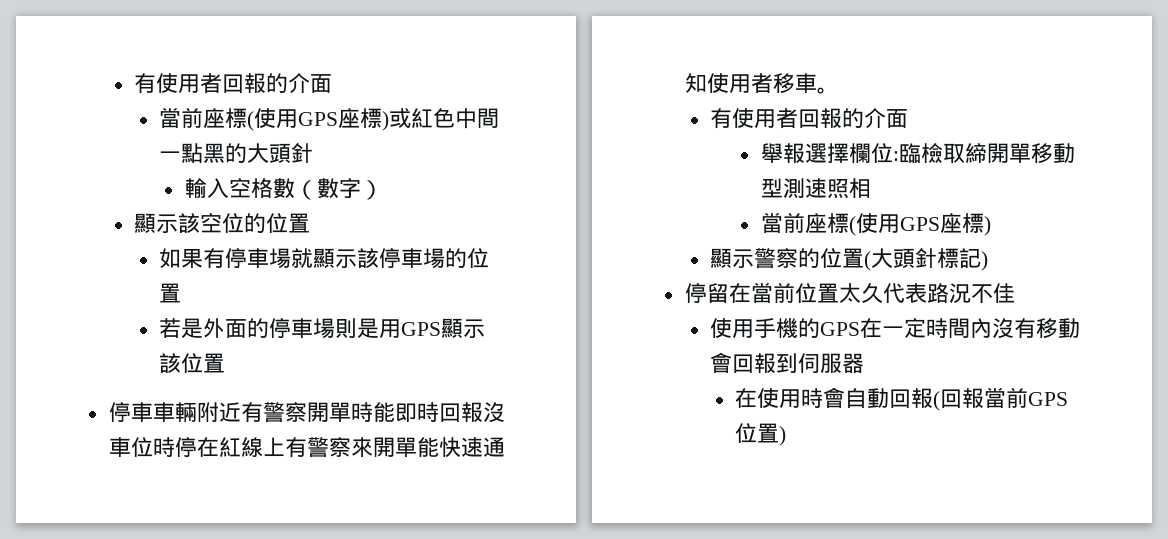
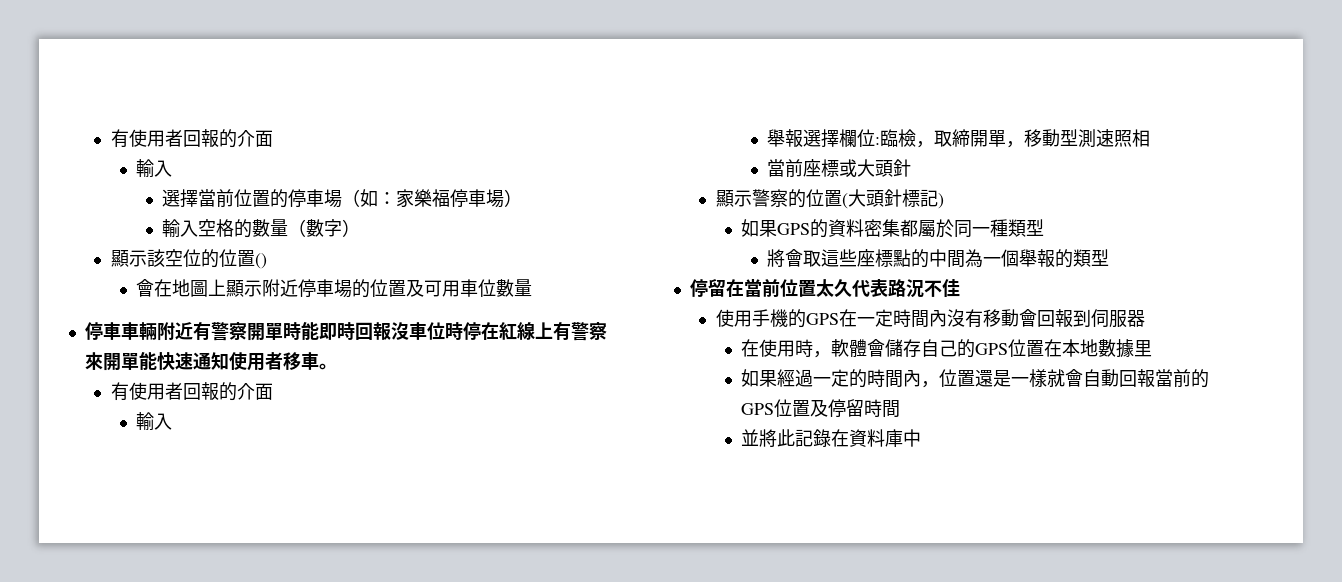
[133,73,332,94] [159,107,500,131] [159,143,314,164] 有使用者回報的介面 // 當前座標(使用GPS座標)或紅色中間一點黑的大頭針 -> [110,129,273,148] [136,159,173,177] [162,189,523,208] 有使用者回報的介面 // 輸入 // 選擇當前位置的停車場（如：家樂福停車場）
[272,178,295,199] 數 -> [234,219,289,238] 的數量
[159,248,490,269] [159,283,182,303] [159,318,486,339] [159,353,226,373] // 如果有停車場就顯示該停車場的位置 // 若是外面的停車場則是用GPS顯示該位置 -> [254,253,267,269] [136,279,533,298] () // 會在地圖上顯示附近停車場的位置及可用車位數量
(908, 118) none -> [136,412,173,430] // 輸入
(943, 153) none -> [916,141,935,148] ，
(1031, 153) none -> [1006,141,1025,148] ，
[848,213,991,236] (使用GPS座標) -> [839,159,912,177] 或大頭針
(988, 261) none -> [741,219,1045,238] [767,249,1110,268] // 如果GPS的資料密集都屬於同一種類型 // 將會取這些座標點的中間為一個舉報的類型
[823,387,1069,411] [735,423,787,446] 會自動回報(回報當前GPS位置) -> [813,339,1153,358] [741,369,1210,388] [741,399,901,418] [741,429,922,447] ，軟體會儲存自己的GPS位置在本地數據里 // 如果經過一定的時間內，位置還是一樣就會自動回報當前的GPS位置及停留時間 // 並將此記錄在資料庫中

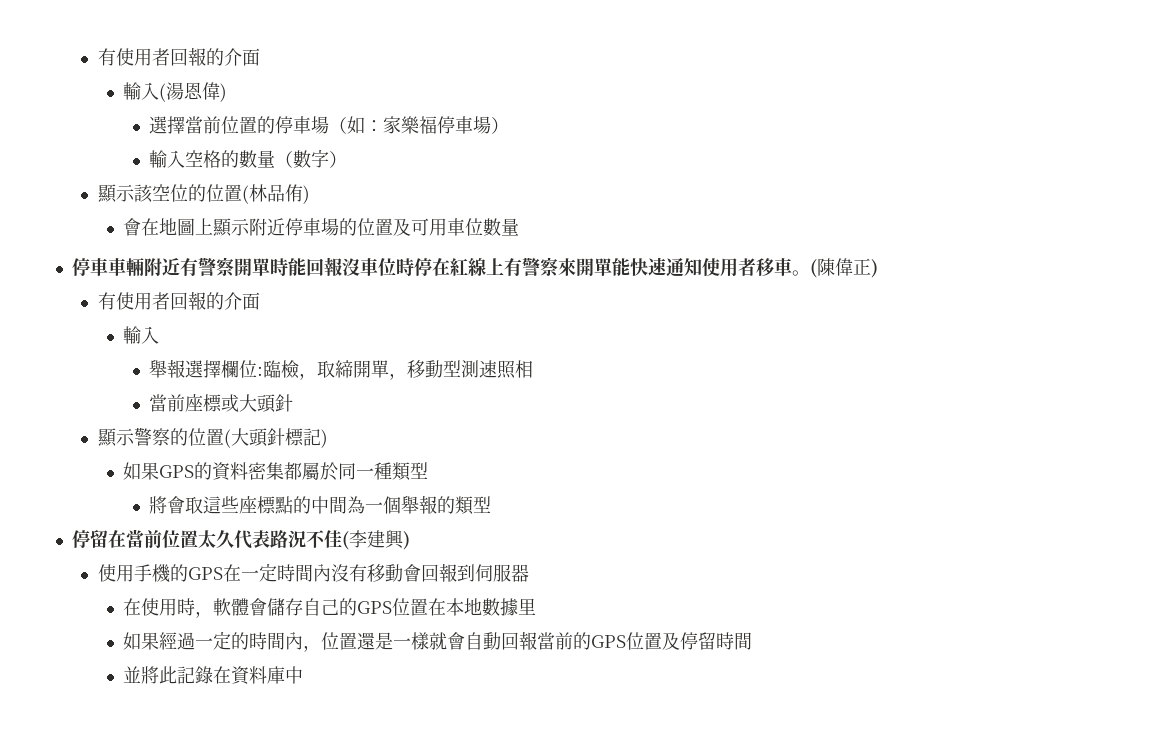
[110,129,273,148] [136,159,173,177] 有使用者回報的介面 // 輸入 -> [97,47,260,66] [123,82,228,102] 有使用者回報的介面 // 輸入(湯恩偉)
[254,253,267,269] () -> [241,184,310,204] (林品侑)
[318,322,355,340] 即時 -> (306, 267) none
(337, 366) none -> [809,258,878,278] (陳偉正)
(960, 288) none -> [341,530,410,550] (李建興)

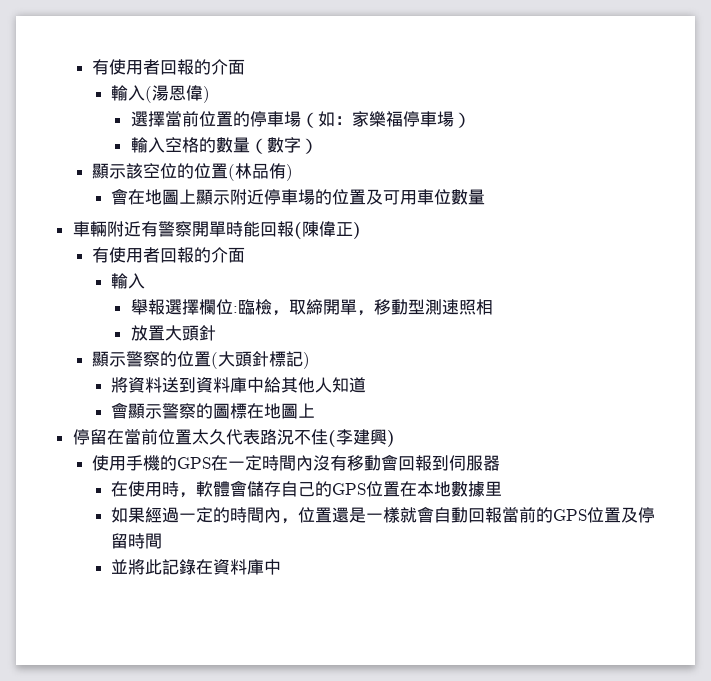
[71,258,108,276] 停車 -> (486, 197) none
[341,257,810,277] 沒車位時停在紅線上有警察來開單能快速通知使用者移車。 -> (294, 229) none
[148,394,239,412] 當前座標或 -> [130,325,165,341] 放置
[123,462,429,481] [148,495,491,515] 如果GPS的資料密集都屬於同一種類型 // 將會取這些座標點的中間為一個舉報的類型 -> [111,377,367,393] [111,402,316,419] 將資料送到資料庫中給其他人知道 // 會顯示警察的圖標在地圖上

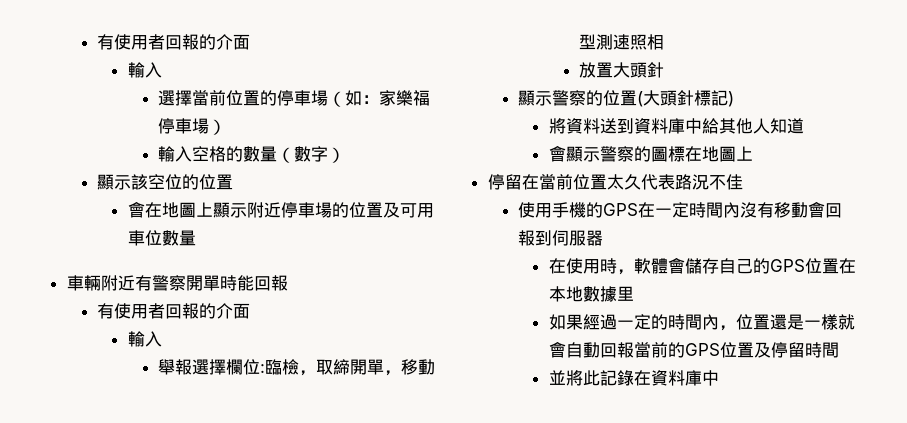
[92,59,246,75] [111,85,211,103] 有使用者回報的介面 // 輸入(湯恩偉) -> [97,34,251,50] [127,62,162,78] 有使用者回報的介面 // 輸入
[228,163,294,181] (林品侑) -> (234, 182) none
[293,221,361,239] (陳偉正) -> (288, 283) none
[327,429,395,447] (李建興) -> (743, 182) none

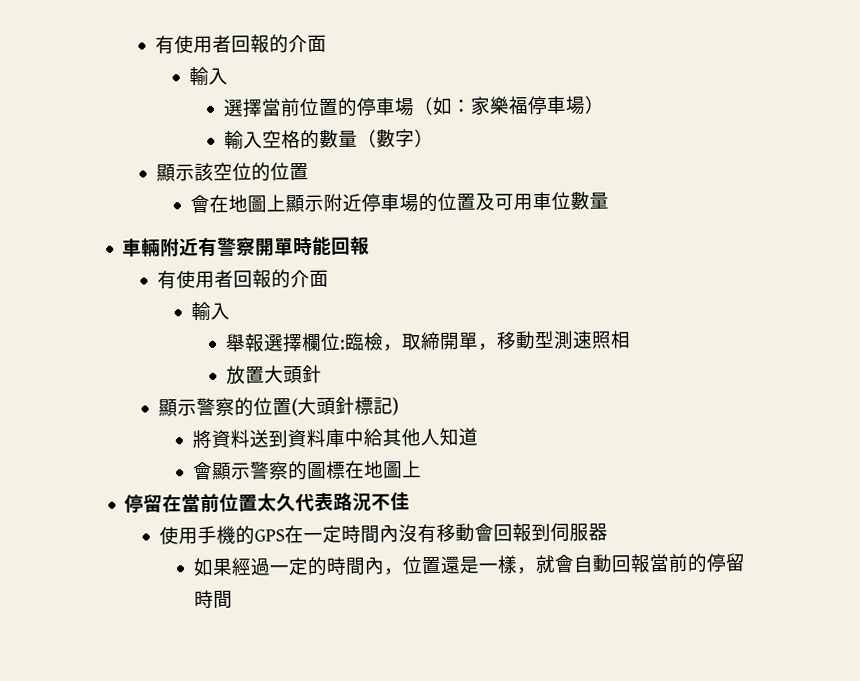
[548,257,856,275] [548,286,634,302] // 在使用時，軟體會儲存自己的GPS位置在本地數據里 -> (608, 532) none
(838, 322) none -> [515,567,537,575] ，
[684,342,771,358] GPS位置及 -> (708, 563) none
[548,370,719,386] // 並將此記錄在資料庫中 -> (233, 599) none

